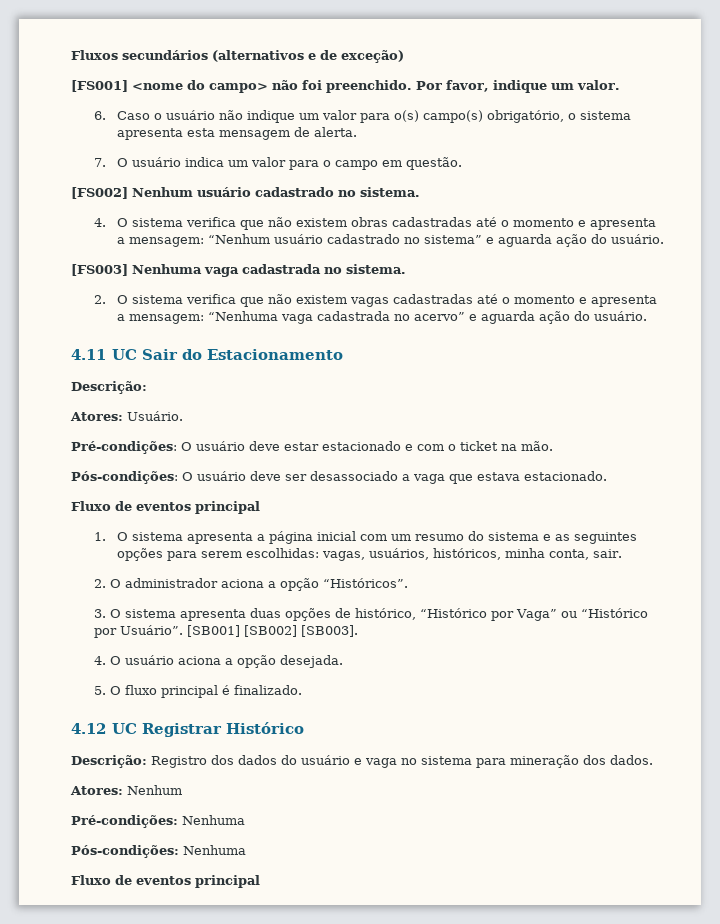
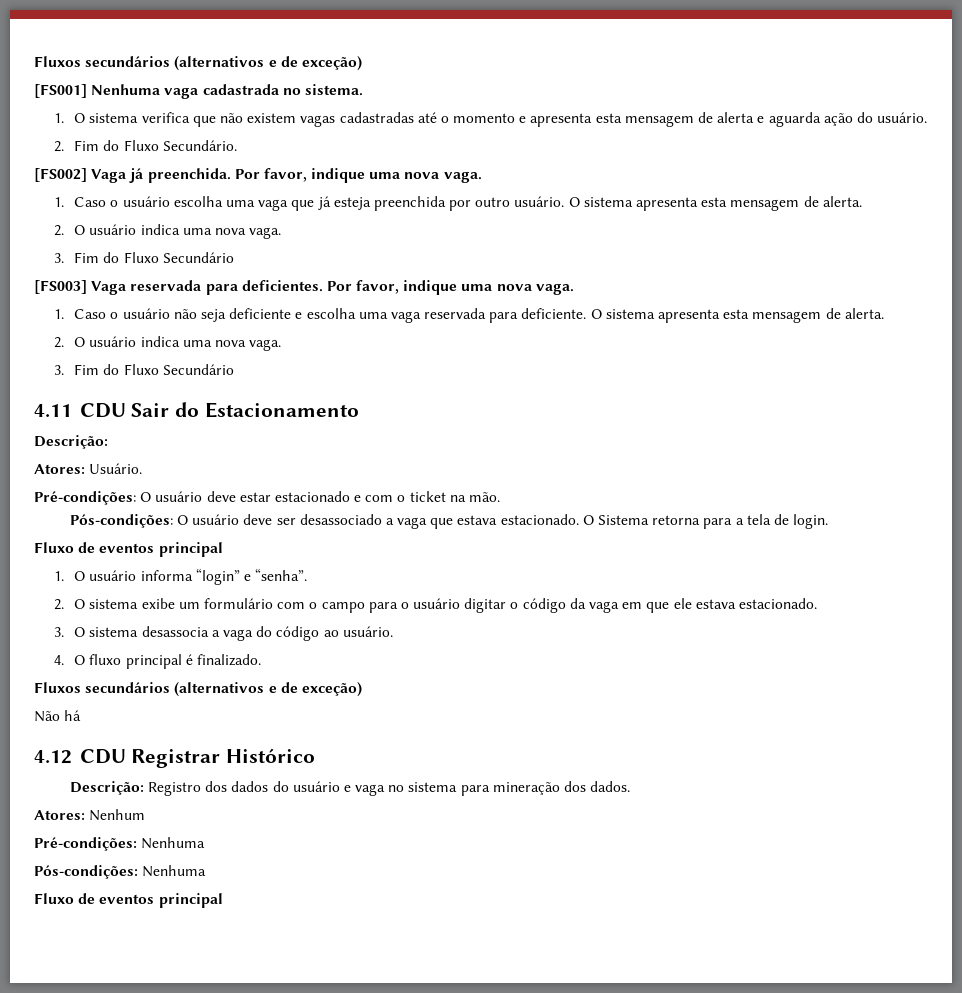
[132,80,620,93] [94,110,632,123] [117,127,358,140] [94,157,463,170] [71,187,420,199] [94,217,657,230] [117,234,665,247] [71,264,128,276] <nome do campo> não foi preenchido. Por favor, indique um valor. // 6. Caso o usuário não indique um valor para o(s) campo(s) obrigatório, o sistema apresenta esta mensagem de alerta. // 7. O usuário indica um valor para o campo em questão. // [FS002] Nenhum usuário cadastrado no sistema. // 4. O sistema verifica que não existem obras cadastradas até o momento e apresenta a mensagem: “Nenhum usuário cadastrado no sistema” e aguarda ação do usuário. // [FS003] -> (87, 91) none
[94,295,107,304] 2. -> [54,113,65,123] 1.
[117,311,648,324] [71,349,138,360] a mensagem: “Nenhuma vaga cadastrada no acervo” e aguarda ação do usuário. // 4.11 UC -> [595,112,928,127] [54,140,237,152] [34,168,482,183] [54,196,862,211] [54,224,282,239] [54,252,234,263] [34,280,574,295] [54,308,884,323] [54,336,282,351] [54,364,234,375] [34,403,126,418] esta mensagem de alerta e aguarda ação do usuário. // 2. Fim do Fluxo Secundário. // [FS002] Vaga já preenchida. Por favor, indique uma nova vaga. // 1. Caso o usuário escolha uma vaga que já esteja preenchida por outro usuário. O sistema apresenta esta mensagem de alerta. // 2. O usuário indica uma nova vaga. // 3. Fim do Fluxo Secundário // [FS003] Vaga reservada para deficientes. Por favor, indique uma nova vaga. // 1. Caso o usuário não seja deficiente e escolha uma vaga reservada para deficiente. O sistema apresenta esta mensagem de alerta. // 2. O usuário indica uma nova vaga. // 3. Fim do Fluxo Secundário // 4.11 CDU
(607, 476) none -> [582,514,829,529] O Sistema retorna para a tela de login.
[132,531,638,544] [117,548,623,561] [94,578,409,591] [94,608,649,621] [94,625,359,638] [94,655,344,668] [94,685,303,698] sistema apresenta a página inicial com um resumo do sistema e as seguintes opções para serem escolhidas: vagas, usuários, históricos, minha conta, sair. // 2. O administrador aciona a opção “Históricos”. // 3. O sistema apresenta duas opções de histórico, “Histórico por Vaga” ou “Histórico por Usuário”. [SB001] [SB002] [SB003]. // 4. O usuário aciona a opção desejada. // 5. O fluxo principal é finalizado. -> [89,568,308,585] [54,598,817,613] [54,626,393,641] [54,654,261,669] [34,682,362,697] [34,710,82,722] usuário informa “login” e “senha”. // 2. O sistema exibe um formulário com o campo para o usuário digitar o código da vaga em que ele estava estacionado. // 3. O sistema desassocia a vaga do código ao usuário. // 4. O fluxo principal é finalizado. // Fluxos secundários (alternativos e de exceção) // Não há
[112,723,138,734] UC -> [79,749,126,764] CDU

